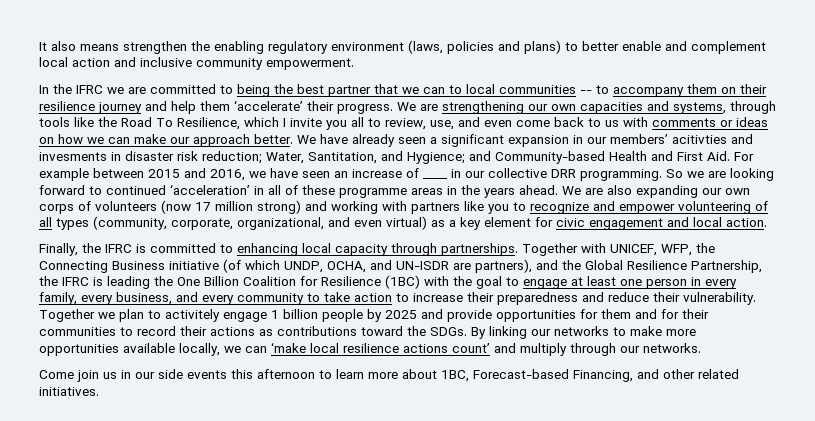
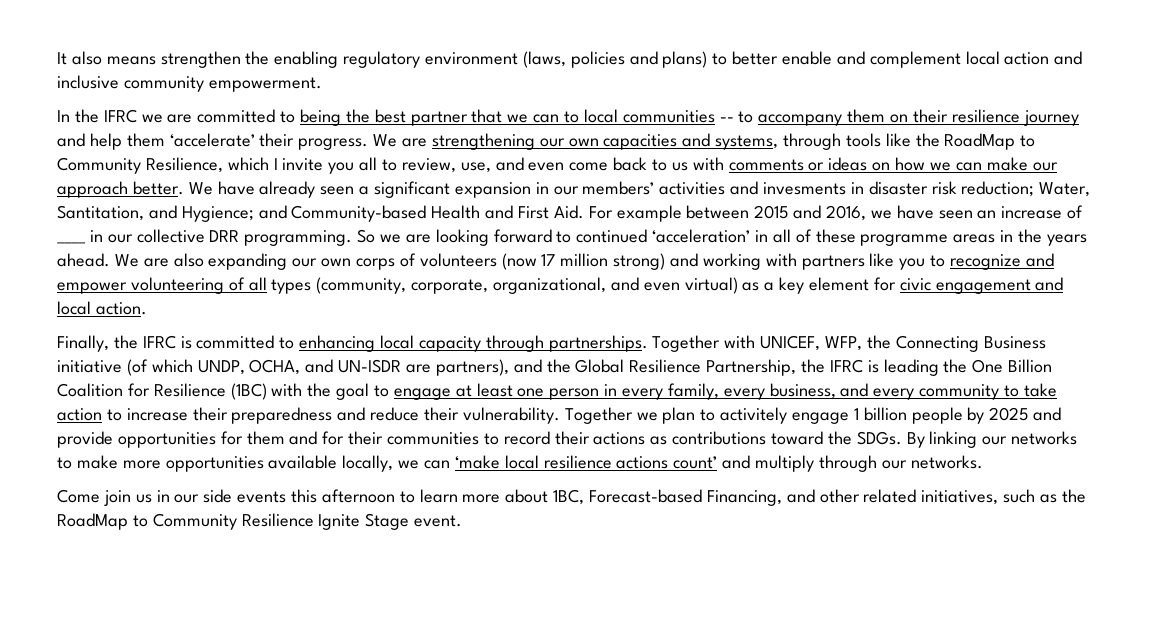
[121,117,173,127] Road To -> [944,133,1036,150] [57,157,141,174] RoadMap to Community
[672,135,727,144] acitivties -> [659,182,726,195] activities
[39,387,99,396] initiatives. -> [921,489,1086,505] [57,513,463,530] initiatives, such as the RoadMap to Community Resilience Ignite Stage event.

